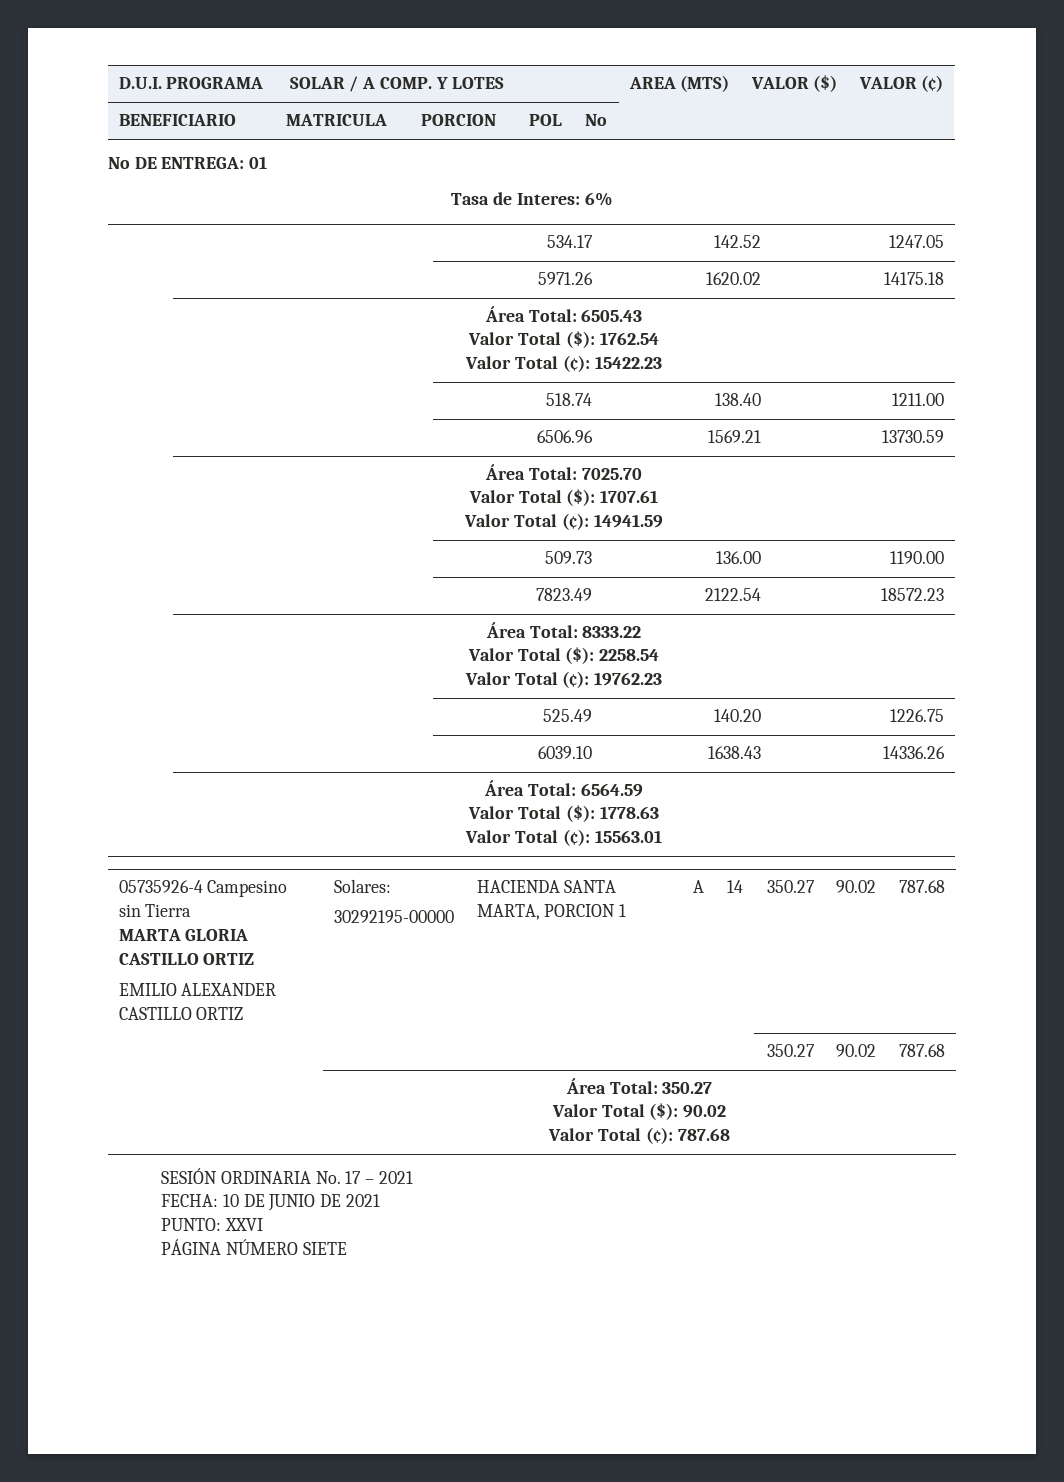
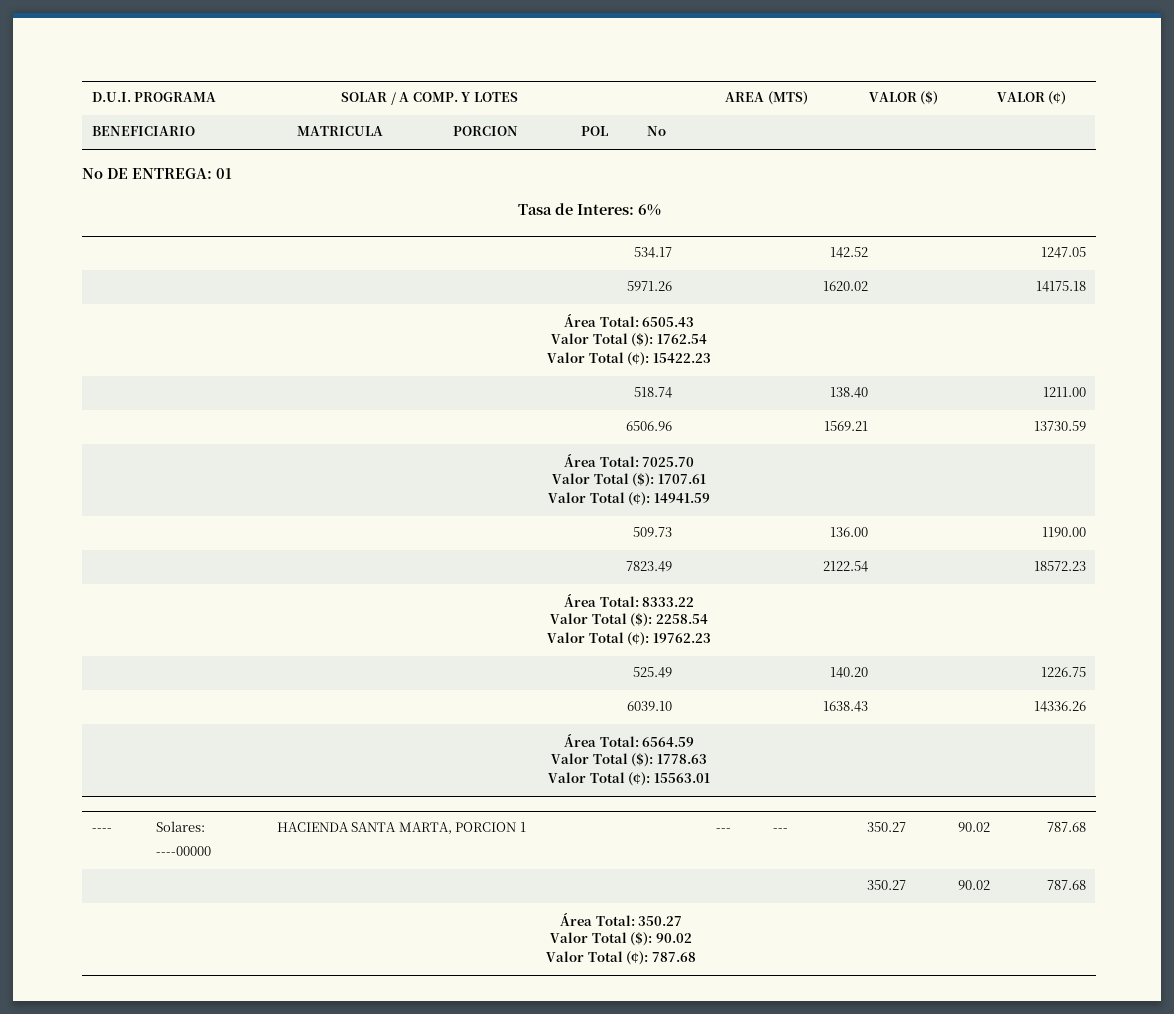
[118,880,288,897] [118,904,192,917] [118,929,249,941] [118,953,255,965] [118,983,277,996] [118,1007,244,1020] 05735926-4 Campesino sin Tierra // MARTA GLORIA CASTILLO ORTIZ // EMILIO ALEXANDER CASTILLO ORTIZ -> [91,828,112,832] ----
[333,910,454,923] 30292195-00000 -> [155,846,211,856] ----00000
[692,880,704,893] [726,880,743,893] A | 14 -> [715,828,731,832] [772,828,788,832] --- | ---
[161,1168,413,1184] [161,1194,380,1211] [161,1218,263,1231] [161,1239,347,1255] // SESIÓN ORDINARIA No. 17 – 2021 // FECHA: 10 DE JUNIO DE 2021 // PUNTO: XXVI // PÁGINA NÚMERO SIETE -> (696, 957) none

